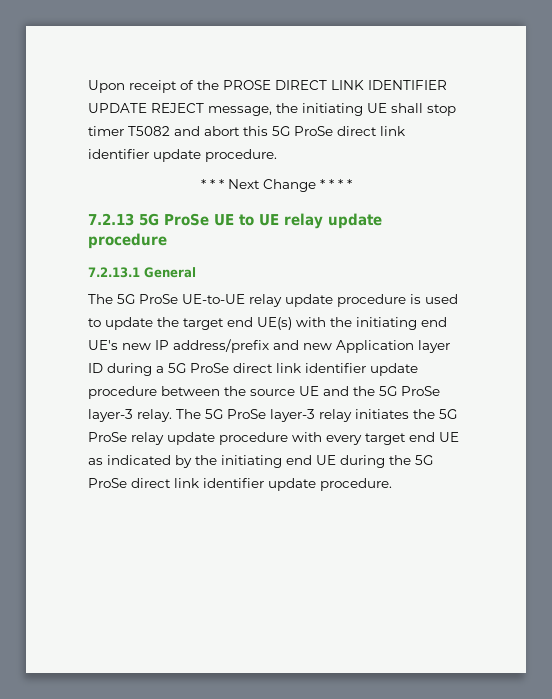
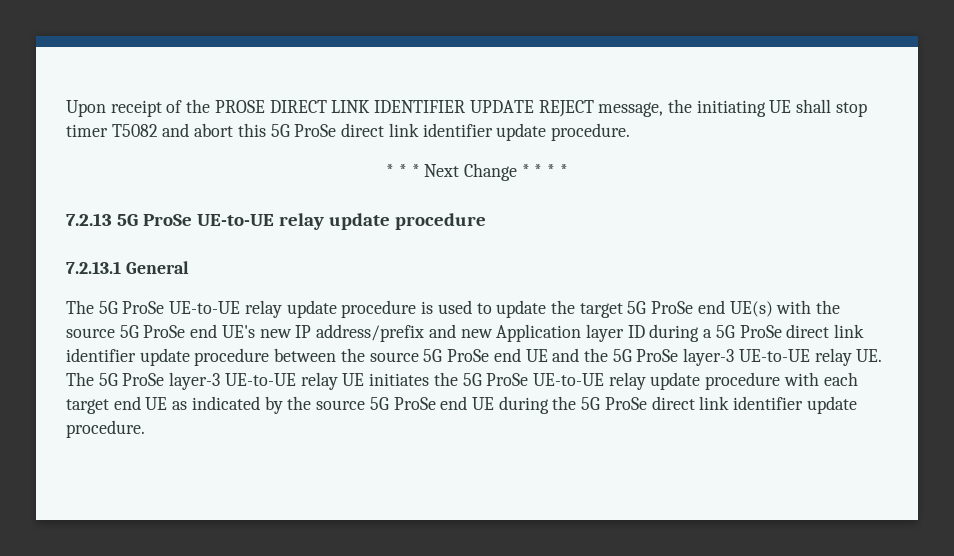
[214,214,279,226] UE to UE -> [196,214,274,226] UE-to-UE
(224, 324) none -> [627,301,694,314] 5G ProSe
[356,317,417,330] initiating -> [66,325,186,338] source 5G ProSe
(295, 392) none -> [423,348,521,362] 5G ProSe end
[137,409,172,422] relay. -> [738,348,883,366] UE-to-UE relay UE.
[319,409,352,422] relay -> [224,372,365,390] UE-to-UE relay UE
(127, 437) none -> [532,373,604,386] UE-to-UE
[326,435,362,445] every -> [823,372,858,386] each
[221,455,282,468] initiating -> [316,397,436,410] source 5G ProSe

